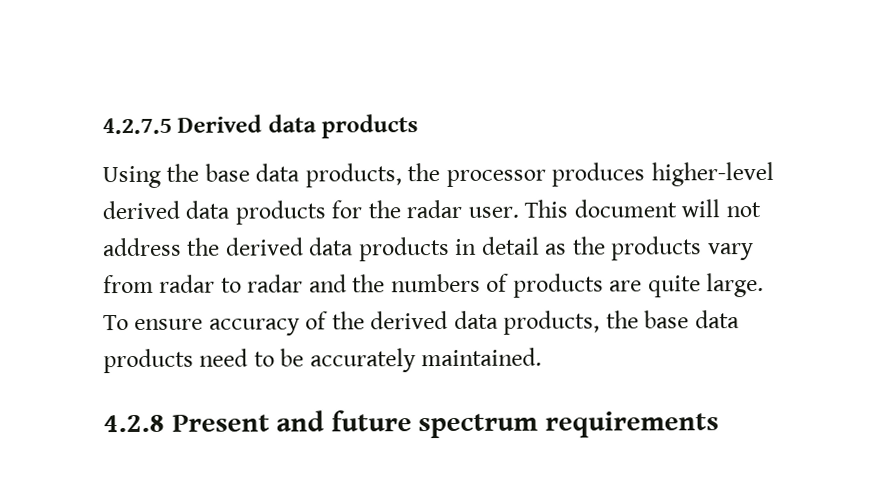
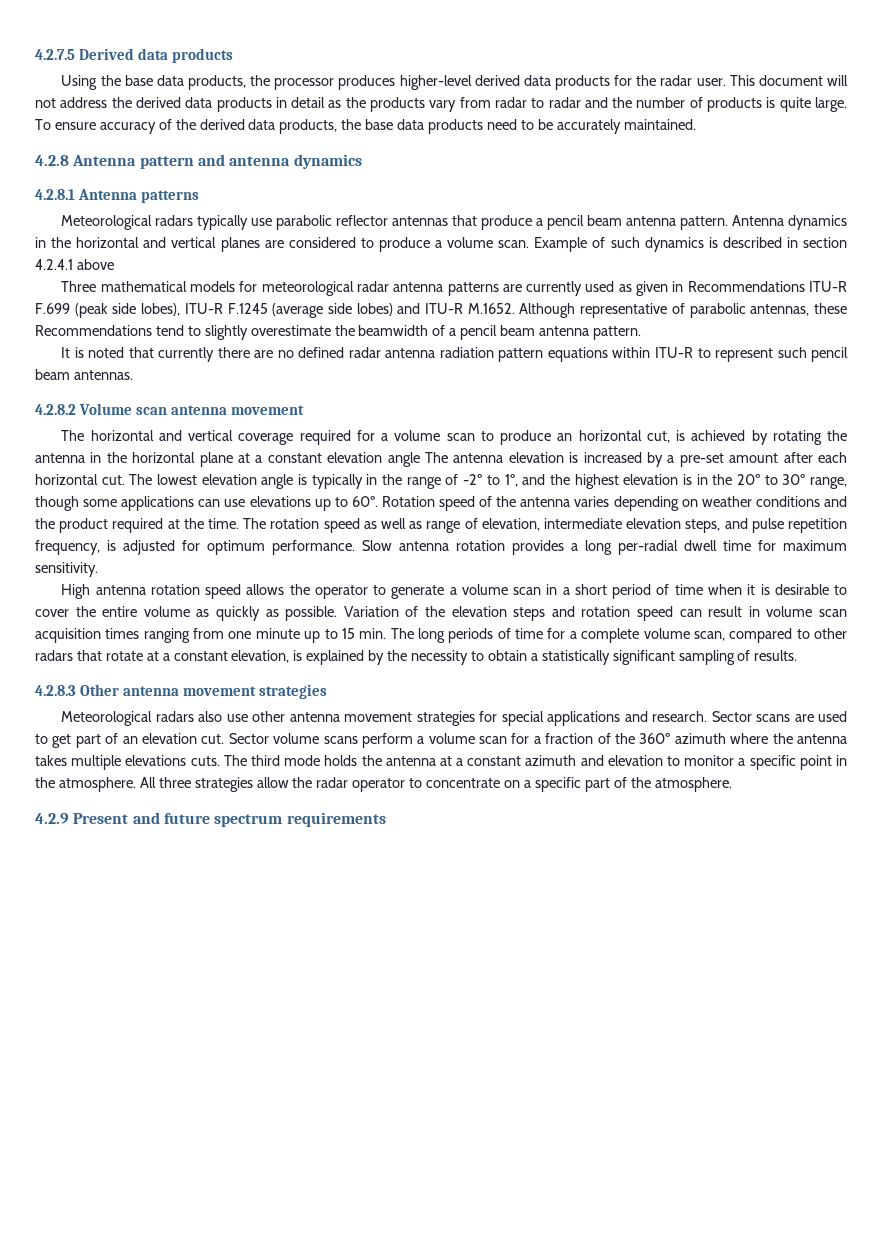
[390,273,481,293] numbers -> [636,97,686,108] number
[609,280,643,292] are -> [766,97,776,108] is
(165, 423) none -> [72,154,362,169] [35,189,200,203] [61,215,848,230] [35,237,848,252] [35,259,114,270] [61,281,847,296] [35,303,847,318] [35,325,641,340] [61,347,848,362] [35,369,133,380] [35,403,305,415] [61,430,847,445] [35,452,847,467] [35,474,847,489] [35,496,847,511] [35,518,848,533] [35,540,847,555] [35,562,98,577] [61,584,847,599] [35,606,848,621] [35,628,848,643] [35,650,798,665] [35,684,328,699] [61,711,848,726] [35,733,848,748] [35,755,847,770] [35,777,732,792] [35,813,69,824] Antenna pattern and antenna dynamics // 4.2.8.1 Antenna patterns // Meteorological radars typically use parabolic reflector antennas that produce a pencil beam antenna pattern. Antenna dynamics in the horizontal and vertical planes are considered to produce a volume scan. Example of such dynamics is described in section 4.2.4.1 above // Three mathematical models for meteorological radar antenna patterns are currently used as given in Recommendations ITU-R F.699 (peak side lobes), ITU-R F.1245 (average side lobes) and ITU-R M.1652. Although representative of parabolic antennas, these Recommendations tend to slightly overestimate the beamwidth of a pencil beam antenna pattern. // It is noted that currently there are no defined radar antenna radiation pattern equations within ITU-R to represent such pencil beam antennas. // 4.2.8.2 Volume scan antenna movement // The horizontal and vertical coverage required for a volume scan to produce an horizontal cut, is achieved by rotating the antenna in the horizontal plane at a constant elevation angle The antenna elevation is increased by a pre-set amount after each horizontal cut. The lowest elevation angle is typically in the range of -2º to 1º, and the highest elevation is in the 20º to 30º range, though some applications can use elevations up to 60º. Rotation speed of the antenna varies depending on weather conditions and the product required at the time. The rotation speed as well as range of elevation, intermediate elevation steps, and pulse repetition frequency, is adjusted for optimum performance. Slow antenna rotation provides a long per-radial dwell time for maximum sensitivity. // High antenna rotation speed allows the operator to generate a volume scan in a short period of time when it is desirable to cover the entire volume as quickly as possible. Variation of the elevation steps and rotation speed can result in volume scan acquisition times ranging from one minute up to 15 min. The long periods of time for a complete volume scan, compared to other radars that rotate at a constant elevation, is explained by the necessity to obtain a statistically significant sampling of results. // 4.2.8.3 Other antenna movement strategies // Meteorological radars also use other antenna movement strategies for special applications and research. Sector scans are used to get part of an elevation cut. Sector volume scans perform a volume scan for a fraction of the 360º azimuth where the antenna takes multiple elevations cuts. The third mode holds the antenna at a constant azimuth and elevation to monitor a specific point in the atmosphere. All three strategies allow the radar operator to concentrate on a specific part of the atmosphere. // 4.2.9

